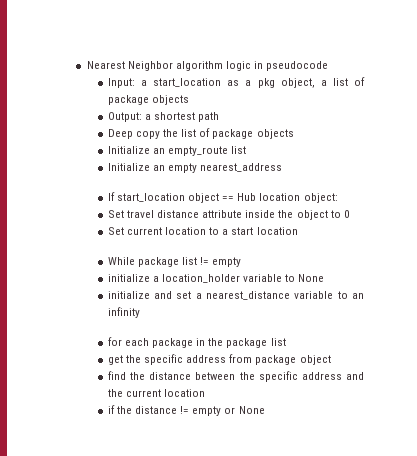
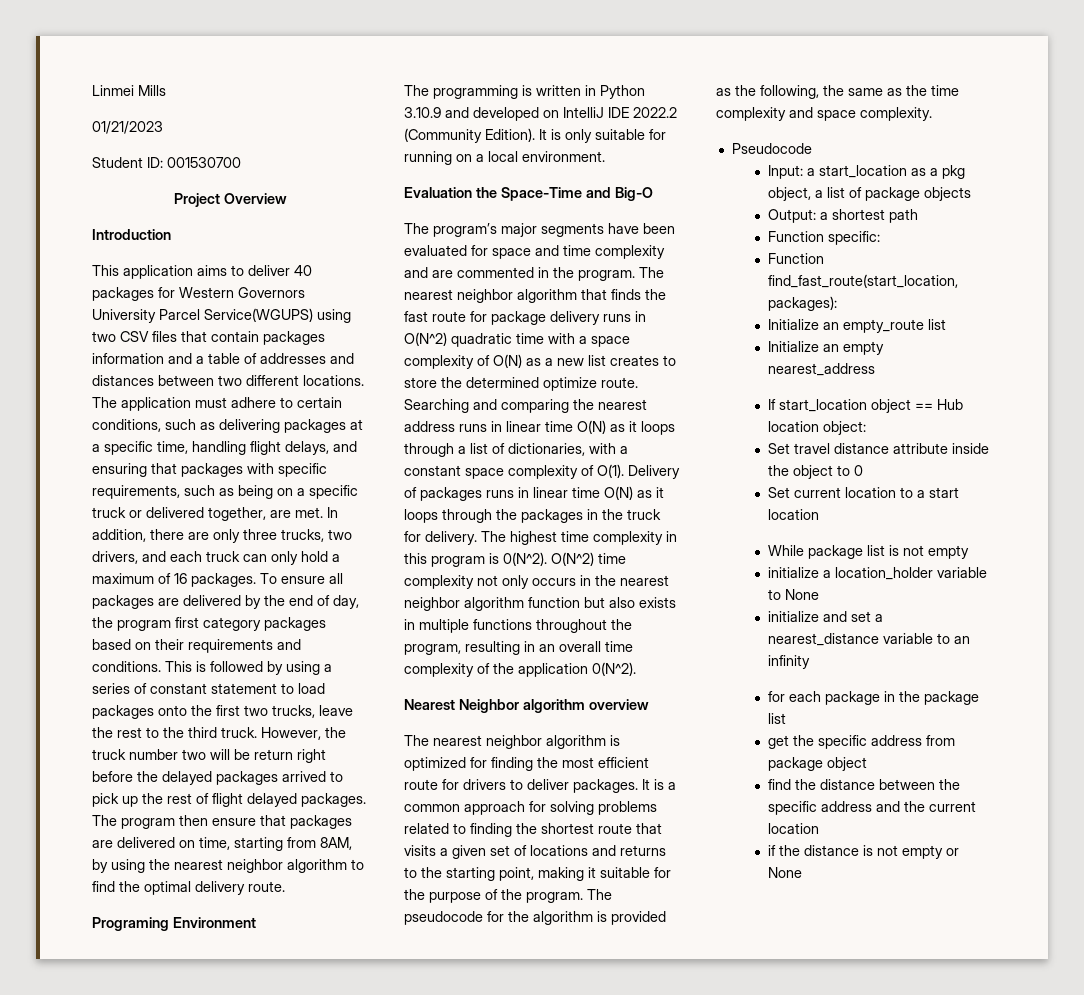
[86,61,329,71] Nearest Neighbor algorithm logic in pseudocode -> [92,85,166,96] [92,121,163,134] [92,157,241,168] [173,193,287,207] [92,229,171,240] [92,265,312,279] [92,287,305,301] [92,308,351,323] [92,331,325,345] [92,353,354,364] [92,375,364,386] [92,397,342,411] [92,419,363,433] [92,441,357,455] [92,463,327,477] [92,485,358,499] [92,507,338,521] [92,529,352,543] [92,551,340,565] [92,573,343,587] [92,595,359,609] [92,617,326,631] [92,639,301,653] [92,661,332,675] [92,683,325,694] [92,705,353,719] [92,727,346,740] [92,749,326,763] [92,771,343,785] [92,793,366,807] [92,815,352,829] [92,837,352,851] [92,859,364,873] [92,881,285,895] [92,917,256,931] [404,85,645,99] [404,107,677,121] [404,128,666,143] [404,151,605,165] [404,187,653,201] [404,223,675,237] [404,245,665,259] [404,267,664,281] [404,289,666,303] [404,311,646,325] [404,332,630,347] [404,354,676,369] [404,377,638,391] [404,399,647,413] [404,420,675,435] [404,443,628,457] [404,464,680,479] [404,486,664,501] [404,509,661,523] [404,531,677,545] [404,552,626,567] [404,575,669,589] [404,597,676,611] [404,619,632,633] [404,641,633,655] [404,662,636,677] [404,699,649,713] [404,735,620,749] [404,757,649,771] [404,779,676,793] [404,801,657,815] [404,823,662,837] [404,845,666,859] [404,867,671,881] [404,889,612,903] [404,911,666,925] [716,85,959,99] [716,107,932,121] [731,143,812,154] Linmei Mills // 01/21/2023 // Student ID: 001530700 // Project Overview // Introduction // This application aims to deliver 40 packages for Western Governors University Parcel Service(WGUPS) using two CSV files that contain packages information and a table of addresses and distances between two different locations. The application must adhere to certain conditions, such as delivering packages at a specific time, handling flight delays, and ensuring that packages with specific requirements, such as being on a specific truck or delivered together, are met. In addition, there are only three trucks, two drivers, and each truck can only hold a maximum of 16 packages. To ensure all packages are delivered by the end of day, the program first category packages based on their requirements and conditions. This is followed by using a series of constant statement to load packages onto the first two trucks, leave the rest to the third truck. However, the truck number two will be return right before the delayed packages arrived to pick up the rest of flight delayed packages. The program then ensure that packages are delivered on time, starting from 8AM, by using the nearest neighbor algorithm to find the optimal delivery route. // Programing Environment // The programming is written in Python 3.10.9 and developed on IntelliJ IDE 2022.2 (Community Edition). It is only suitable for running on a local environment. // Evaluation the Space-Time and Big-O // The program’s major segments have been evaluated for space and time complexity and are commented in the program. The nearest neighbor algorithm that finds the fast route for package delivery runs in O(N^2) quadratic time with a space complexity of O(N) as a new list creates to store the determined optimize route. Searching and comparing the nearest address runs in linear time O(N) as it loops through a list of dictionaries, with a constant space complexity of O(1). Delivery of packages runs in linear time O(N) as it loops through the packages in the truck for delivery. The highest time complexity in this program is 0(N^2). O(N^2) time complexity not only occurs in the nearest neighbor algorithm function but also exists in multiple functions throughout the program, resulting in an overall time complexity of the application 0(N^2). // Nearest Neighbor algorithm overview // The nearest neighbor algorithm is optimized for finding the most efficient route for drivers to deliver packages. It is a common approach for solving problems related to finding the shortest route that visits a given set of locations and returns to the starting point, making it suitable for the purpose of the program. The pseudocode for the algorithm is provided as the following, the same as the time complexity and space complexity. // Pseudocode
[107,128,294,139] Deep copy the list of package objects -> [768,231,881,245] [768,253,825,264] [768,274,959,288] [768,296,838,311] Function specific: // Function find_fast_route(start_location, packages):
[200,257,210,265] != -> [889,545,925,556] is not
[180,406,190,414] != -> [863,845,899,856] is not

